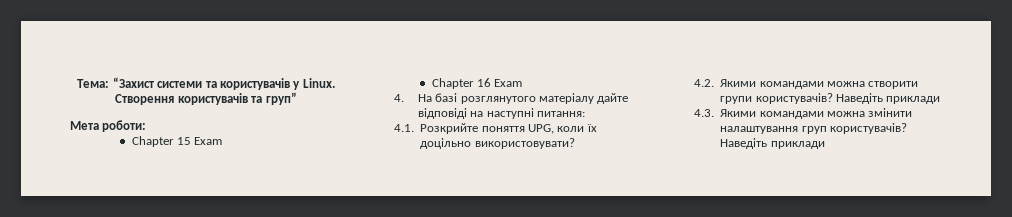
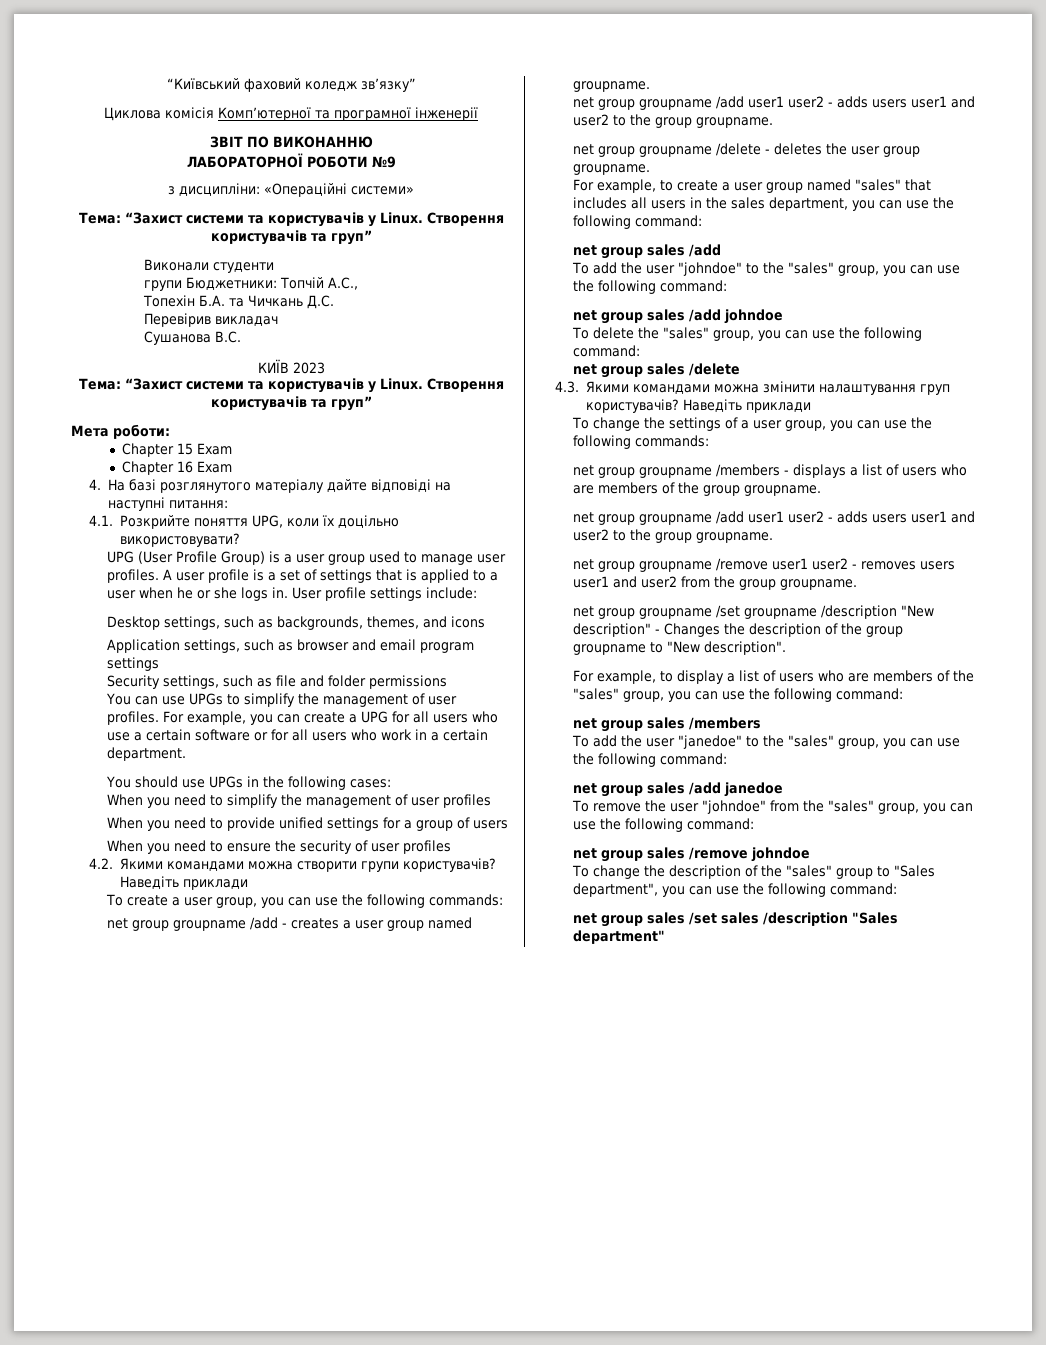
(77, 83) none -> [166,78,416,92] [104,107,478,121] [209,136,373,148] [186,153,396,168] [168,183,414,197] [78,212,504,227] [210,230,372,245] [143,259,274,273] [143,277,358,291] [142,295,334,309] [143,313,278,327] [143,331,241,345] [257,359,325,374] “Київський фаховий коледж зв’язку” // Циклова комісія Комп’ютерної та програмної інженерії // ЗВІТ ПО ВИКОНАННЮ // ЛАБОРАТОРНОЇ РОБОТИ №9 // з дисципліни: «Операційні системи» // Тема: “Захист системи та користувачів у Linux. Створення користувачів та груп” // Виконали студенти // групи Бюджетники: Топчій А.С., // Топехін Б.А. та Чичкань Д.С. // Перевірив викладач // Сушанова В.С. // КИЇВ 2023 //
(575, 143) none -> [107,551,507,565] [107,569,499,583] [107,587,478,601] [107,616,486,630] [107,639,475,653] [107,657,160,671] [107,675,448,689] [106,693,458,707] [107,711,499,725] [107,729,489,741] [107,747,187,761] [106,776,392,790] [107,794,492,808] [107,817,509,831] [107,840,452,854] // UPG (User Profile Group) is a user group used to manage user profiles. A user profile is a set of settings that is applied to a user when he or she logs in. User profile settings include: // Desktop settings, such as backgrounds, themes, and icons // Application settings, such as browser and email program settings // Security settings, such as file and folder permissions // You can use UPGs to simplify the management of user profiles. For example, you can create a UPG for all users who use a certain software or for all users who work in a certain department. // You should use UPGs in the following cases: // When you need to simplify the management of user profiles // When you need to provide unified settings for a group of users // When you need to ensure the security of user profiles
(941, 100) none -> [106,894,504,908] [107,917,473,931] [573,81,651,92] [573,96,976,110] [573,114,774,128] [573,143,921,157] [573,164,651,175] [573,179,932,193] [573,197,955,211] [573,215,703,229] [573,244,722,259] [572,262,961,276] [573,280,728,294] [573,309,784,324] [572,327,923,341] [573,345,641,357] [573,363,741,378] // To create a user group, you can use the following commands: // net group groupname /add - creates a user group named groupname. // net group groupname /add user1 user2 - adds users user1 and user2 to the group groupname. // net group groupname /delete - deletes the user group groupname. // For example, to create a user group named "sales" that includes all users in the sales department, you can use the following command: // net group sales /add // To add the user "johndoe" to the "sales" group, you can use the following command: // net group sales /add johndoe // To delete the "sales" group, you can use the following command: // net group sales /delete
(825, 145) none -> [572,417,933,431] [573,435,710,449] [573,464,968,478] [573,482,822,496] [573,511,976,525] [573,529,774,543] [573,558,956,572] [573,576,858,590] [573,605,935,619] [573,623,904,637] [573,641,787,655] [573,670,975,684] [573,688,904,702] [573,717,762,732] [572,735,961,749] [573,753,728,767] [573,782,784,797] [572,800,974,814] [573,818,755,832] [573,847,811,862] [572,865,936,879] [573,883,898,897] [573,912,899,927] [573,930,666,944] // To change the settings of a user group, you can use the following commands: // net group groupname /members - displays a list of users who are members of the group groupname. // net group groupname /add user1 user2 - adds users user1 and user2 to the group groupname. // net group groupname /remove user1 user2 - removes users user1 and user2 from the group groupname. // net group groupname /set groupname /description "New description" - Changes the description of the group groupname to "New description". // For example, to display a list of users who are members of the "sales" group, you can use the following command: // net group sales /members // To add the user "janedoe" to the "sales" group, you can use the following command: // net group sales /add janedoe // To remove the user "johndoe" from the "sales" group, you can use the following command: // net group sales /remove johndoe // To change the description of the "sales" group to "Sales department", you can use the following command: // net group sales /set sales /description "Sales department"

